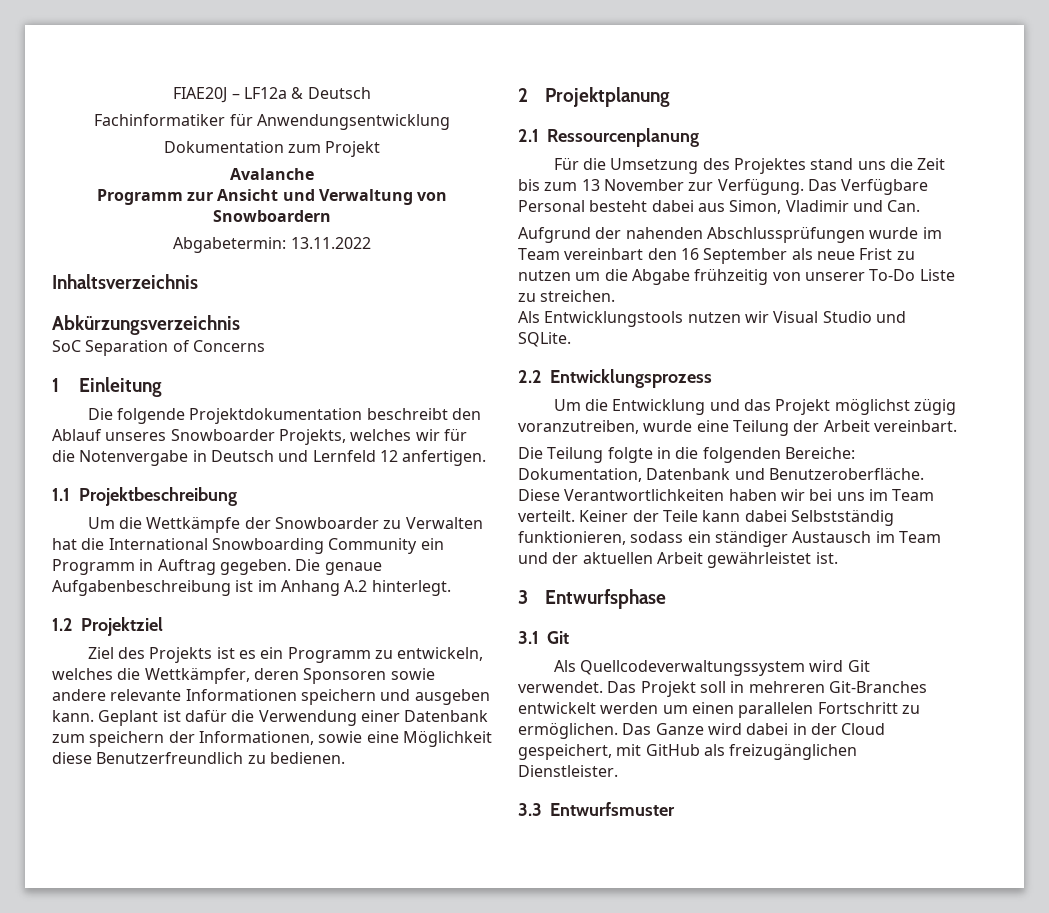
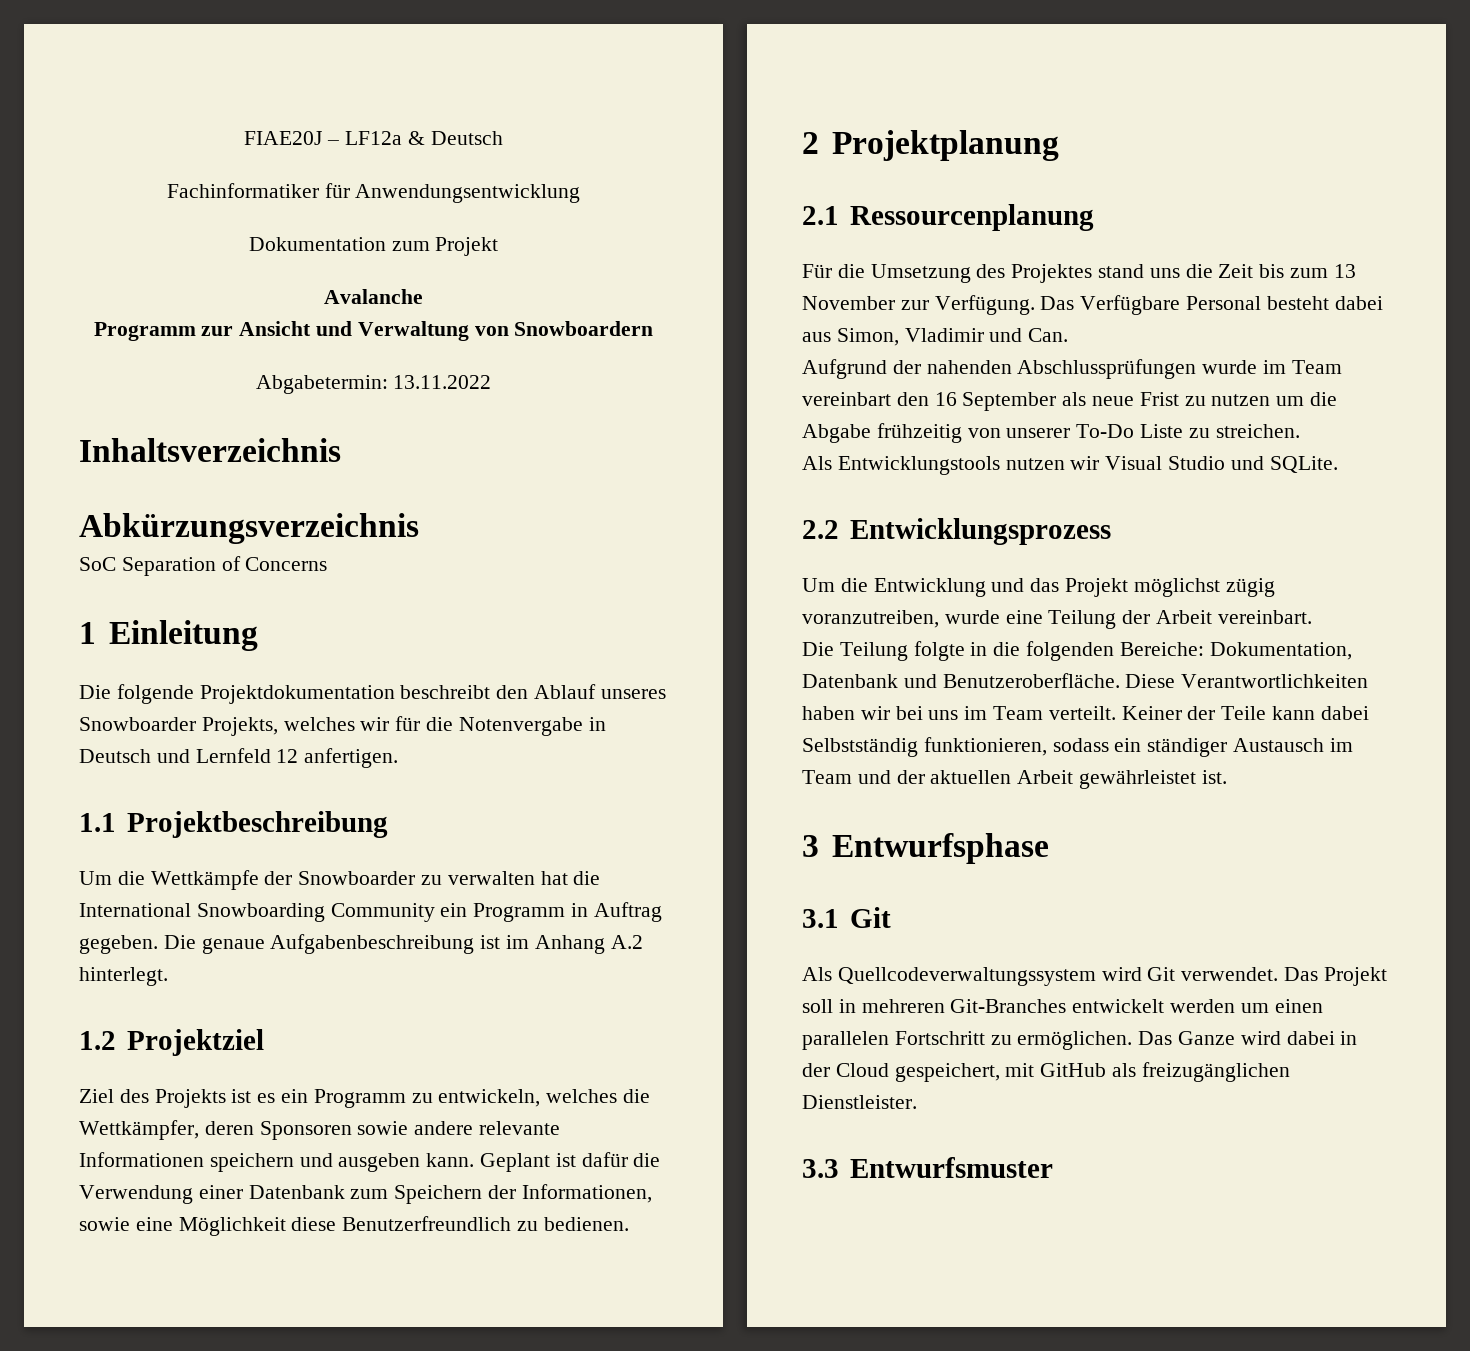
[405,517,483,529] Verwalten -> [447,871,535,885] verwalten
[89,731,165,747] speichern -> [394,1185,483,1204] Speichern

